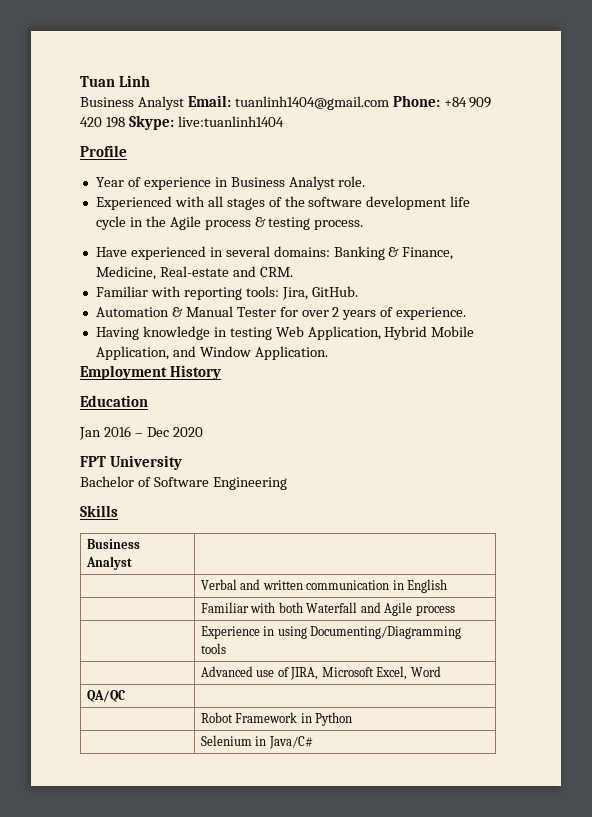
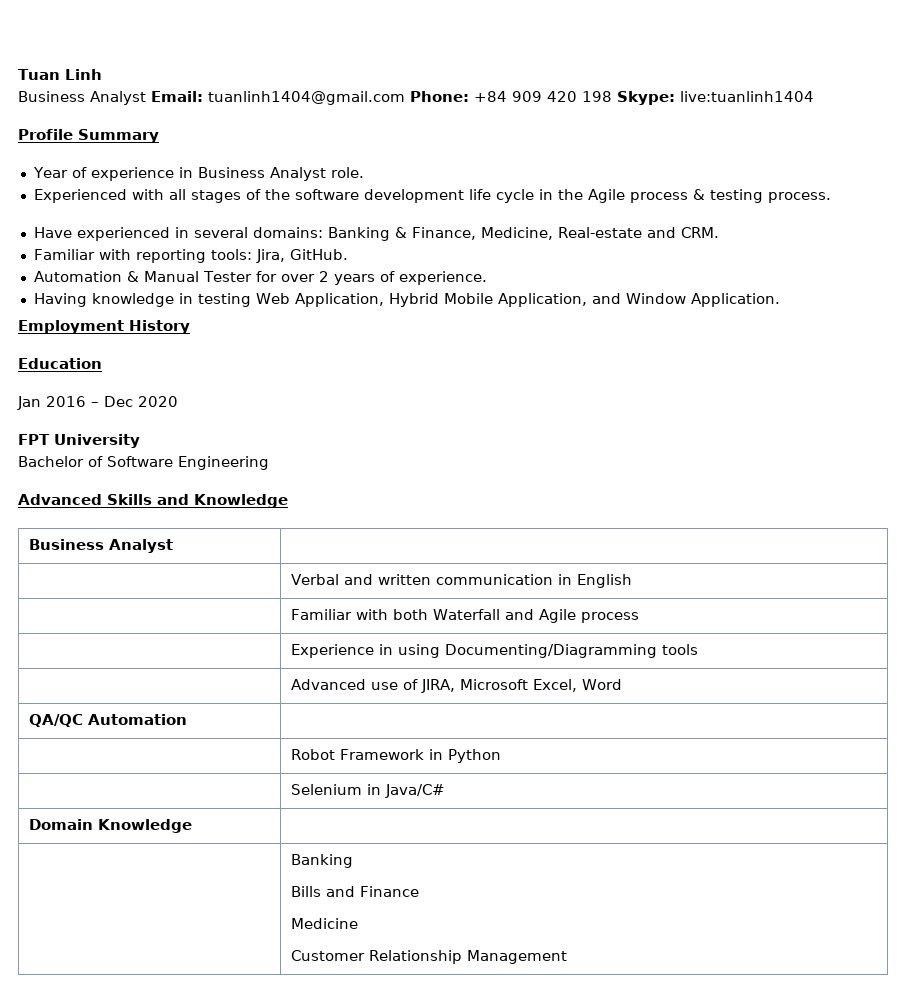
(127, 151) none -> [78,129,159,143] Summary
(287, 483) none -> [18,494,102,505] Advanced
(118, 511) none -> [157,494,288,508] and Knowledge
(125, 696) none -> [88,714,188,725] Automation
(313, 742) none -> [29,819,193,833] [291,854,354,868] [291,886,420,897] [291,918,359,929] [291,950,568,964] // Domain Knowledge | // | Banking // Bills and Finance // Medicine // Customer Relationship Management

